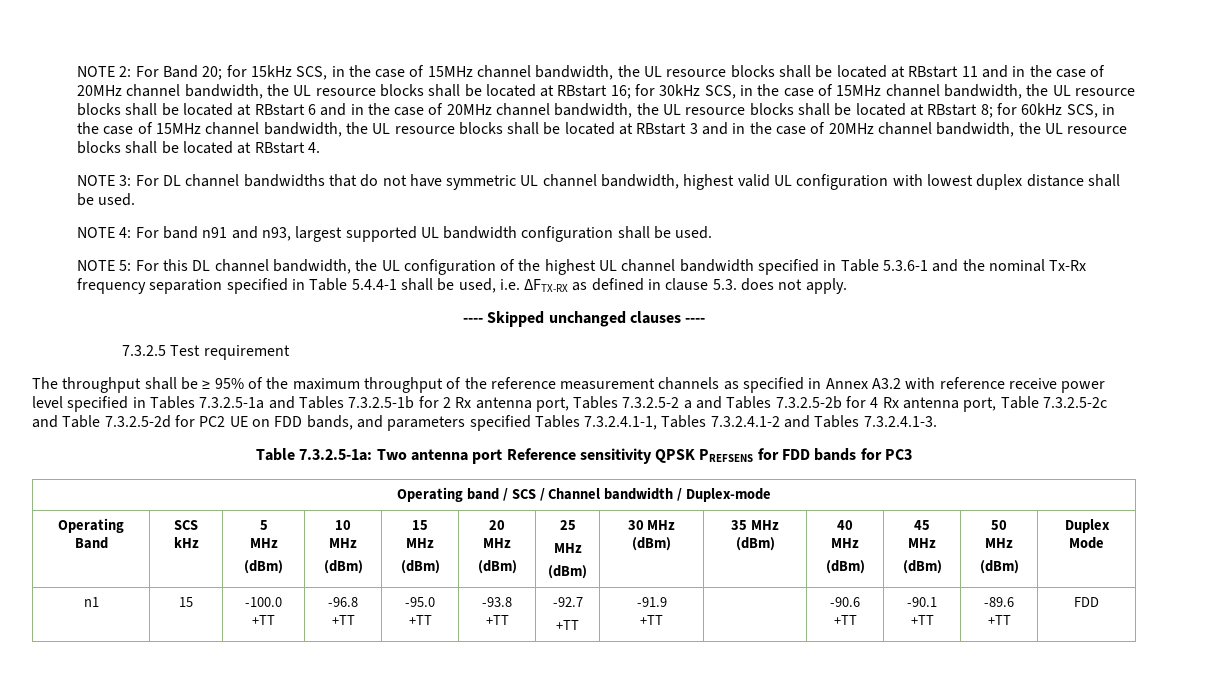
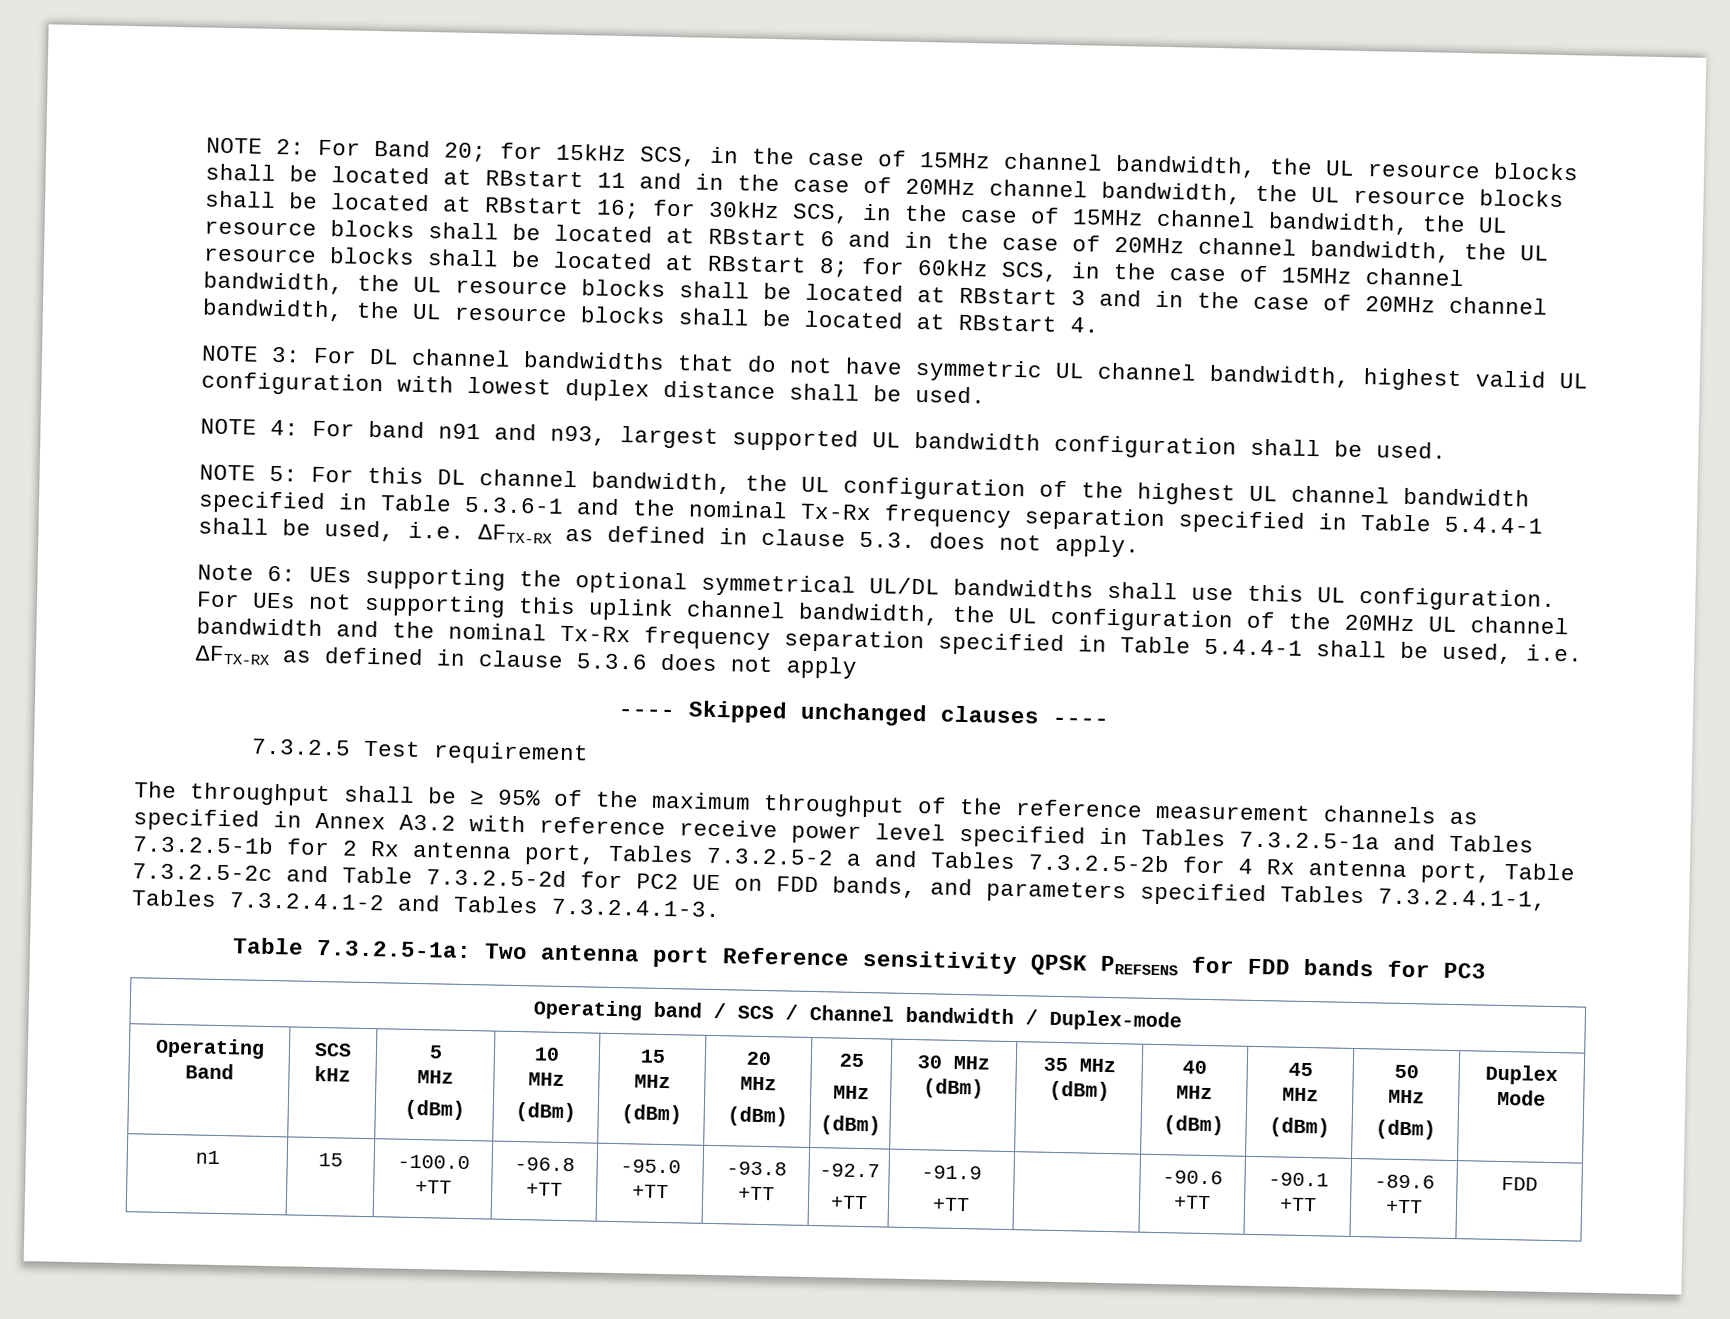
(847, 286) none -> [196,564,1556,612] [195,591,1569,635] [195,617,1583,665] [194,645,858,679] // Note 6: UEs supporting the optional symmetrical UL/DL bandwidths shall use this UL configuration. For UEs not supporting this uplink channel bandwidth, the UL configuration of the 20MHz UL channel bandwidth and the nominal Tx-Rx frequency separation specified in Table 5.4.4-1 shall be used, i.e. ΔFTX-RX as defined in clause 5.3.6 does not apply

